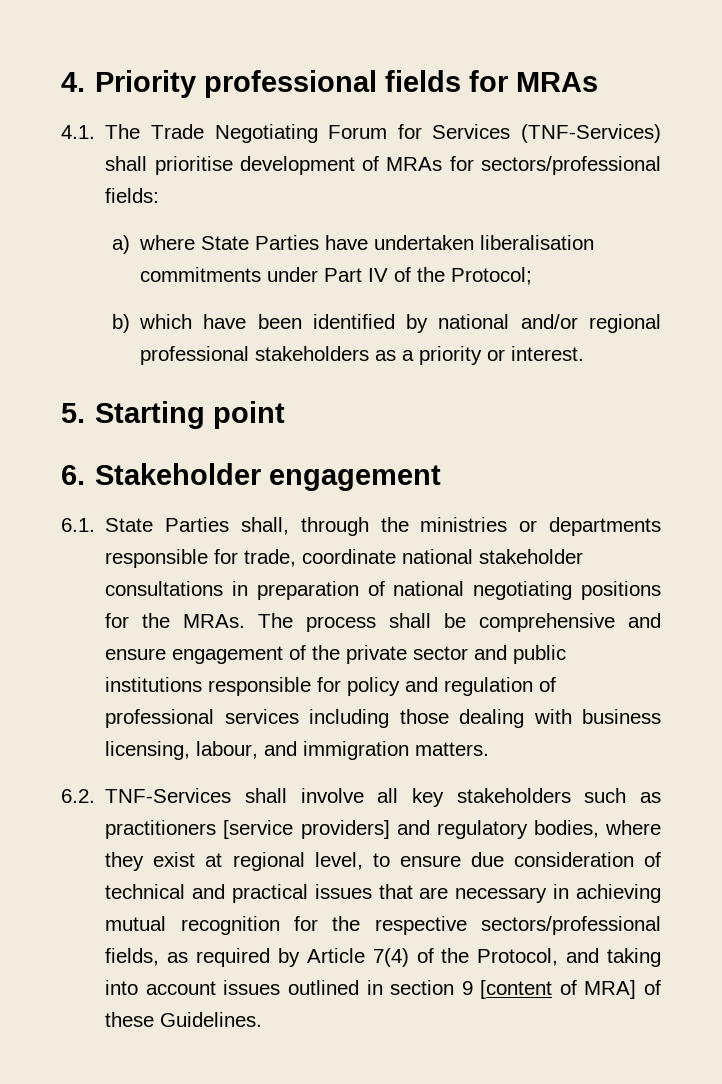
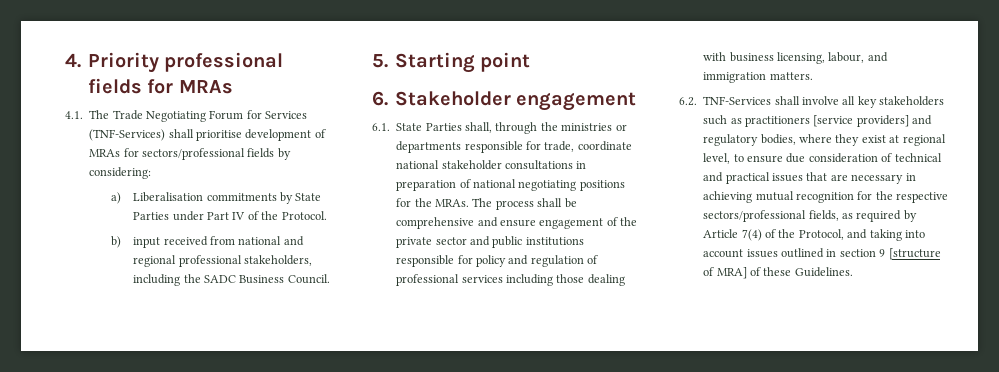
[105,188,160,203] [111,235,595,254] [140,267,262,282] fields: // a) where State Parties have undertaken liberalisation commitments -> [247,148,291,160] [89,167,152,179] [110,192,322,204] [133,212,170,220] fields by considering: // a) Liberalisation commitments by State Parties
[451,267,533,285] Protocol; -> [281,211,327,220] Protocol.
[139,314,662,333] [140,346,585,365] which have been identified by national and/or regional professional stakeholders as a priority or interest. -> [133,236,304,248] [133,255,313,267] [133,274,330,286] input received from national and regional professional stakeholders, including the SADC Business Council.
[480,980,553,999] [content -> [888,248,941,260] [structure

